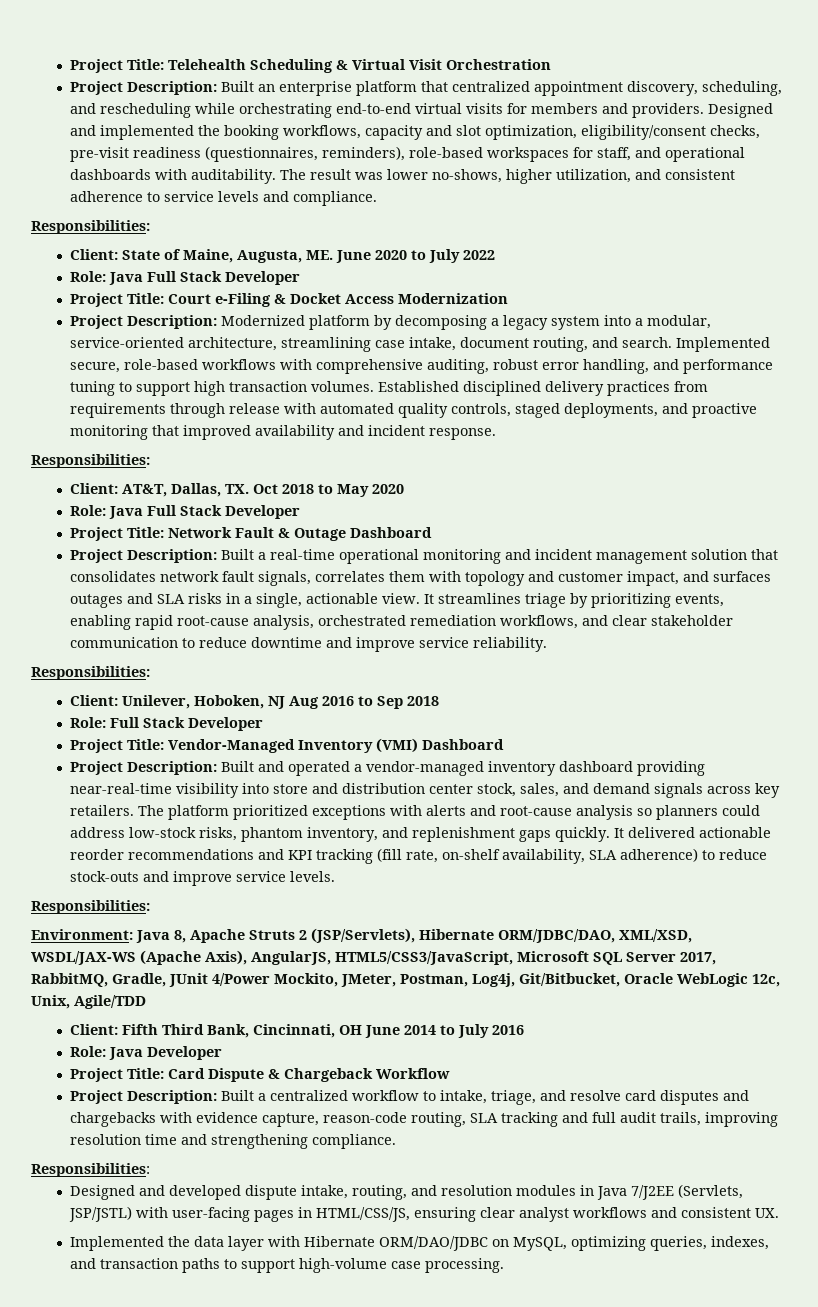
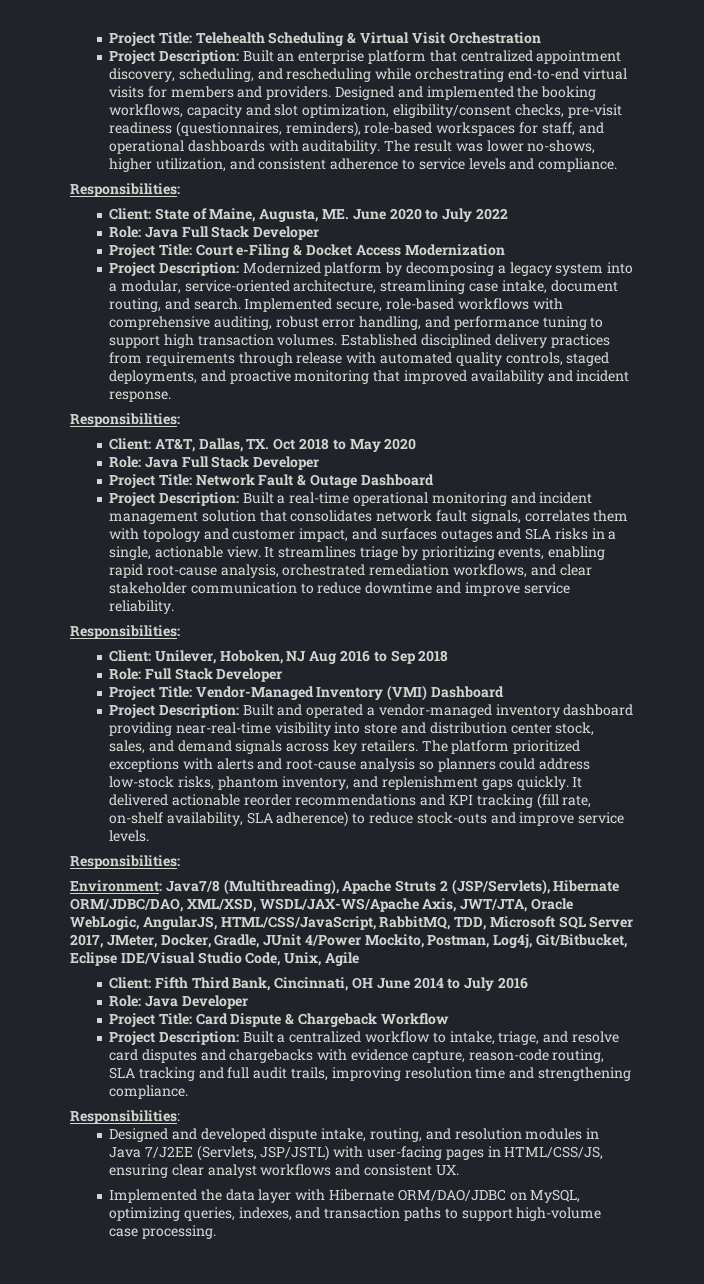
[136,930,186,943] Java 8, -> [165,879,339,895] Java7/8 (Multithreading),
[31,950,513,965] WSDL/JAX-WS (Apache Axis), AngularJS, HTML5/CSS3/JavaScript, -> [259,898,573,912] [70,916,487,930] WSDL/JAX-WS/Apache Axis, JWT/JTA, Oracle WebLogic, AngularJS, HTML/CSS/JavaScript, RabbitMQ, TDD,
[31,973,108,987] RabbitMQ, -> [106,934,211,948] JMeter, Docker,
[341,974,396,987] JMeter, -> (424, 941) none
[624,973,780,987] [31,995,146,1009] Oracle WebLogic 12c, Unix, Agile/TDD -> [70,952,359,966] Eclipse IDE/Visual Studio Code, Unix, Agile

